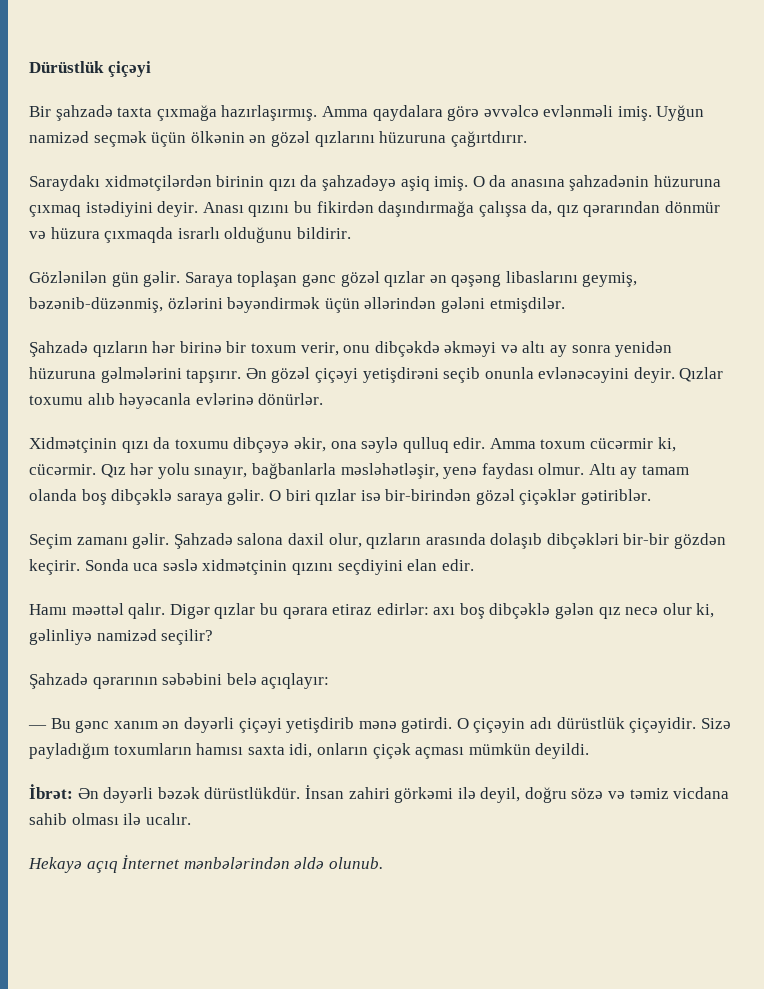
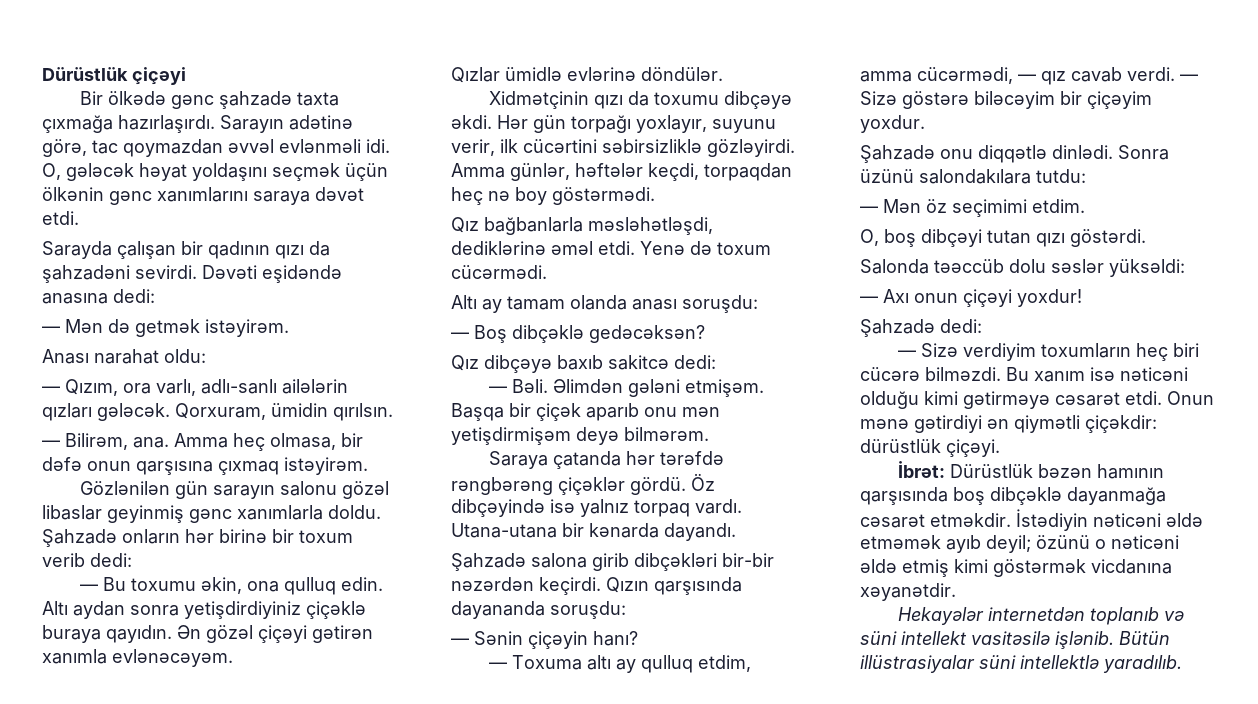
(51, 111) none -> [108,91,215,109] ölkədə gənc
[221,105,705,121] [29,131,527,147] [29,175,722,191] [29,201,721,217] [29,227,351,243] [29,271,638,287] [29,297,565,313] [29,341,673,357] [29,367,724,383] [29,393,324,409] hazırlaşırmış. Amma qaydalara görə əvvəlcə evlənməli imiş. Uyğun namizəd seçmək üçün ölkənin ən gözəl qızlarını hüzuruna çağırtdırır. // Saraydakı xidmətçilərdən birinin qızı da şahzadəyə aşiq imiş. O da anasına şahzadənin hüzuruna çıxmaq istədiyini deyir. Anası qızını bu fikirdən daşındırmağa çalışsa da, qız qərarından dönmür və hüzura çıxmaqda israrlı olduğunu bildirir. // Gözlənilən gün gəlir. Saraya toplaşan gənc gözəl qızlar ən qəşəng libaslarını geymiş, bəzənib-düzənmiş, özlərini bəyəndirmək üçün əllərindən gələni etmişdilər. // Şahzadə qızların hər birinə bir toxum verir, onu dibçəkdə əkməyi və altı ay sonra yenidən hüzuruna gəlmələrini tapşırır. Ən gözəl çiçəyi yetişdirəni seçib onunla evlənəcəyini deyir. Qızlar toxumu alıb həyəcanla evlərinə dönürlər. -> [118,115,353,133] [42,139,390,157] [42,163,388,181] [42,187,364,205] [42,211,79,225] [42,241,330,259] [42,265,342,283] [42,289,155,304] [42,319,289,337] [42,349,206,364] [42,379,348,396] [42,403,393,421] [42,433,363,451] [42,457,368,475] [80,481,390,499] [42,505,381,523] [42,529,353,547] [42,553,132,567] [80,577,384,595] [42,601,366,619] [42,625,373,643] [42,649,233,667] [451,67,723,83] hazırlaşırdı. Sarayın adətinə görə, tac qoymazdan əvvəl evlənməli idi. O, gələcək həyat yoldaşını seçmək üçün ölkənin gənc xanımlarını saraya dəvət etdi. // Sarayda çalışan bir qadının qızı da şahzadəni sevirdi. Dəvəti eşidəndə anasına dedi: // — Mən də getmək istəyirəm. // Anası narahat oldu: // — Qızım, ora varlı, adlı-sanlı ailələrin qızları gələcək. Qorxuram, ümidin qırılsın. // — Bilirəm, ana. Amma heç olmasa, bir dəfə onun qarşısına çıxmaq istəyirəm. // Gözlənilən gün sarayın salonu gözəl libaslar geyinmiş gənc xanımlarla doldu. Şahzadə onların hər birinə bir toxum verib dedi: // — Bu toxumu əkin, ona qulluq edin. Altı aydan sonra yetişdirdiyiniz çiçəklə buraya qayıdın. Ən gözəl çiçəyi gətirən xanımla evlənəcəyəm. // Qızlar ümidlə evlərinə döndülər.
[293,437,676,453] [29,463,690,479] [29,489,652,505] [29,533,727,549] [29,559,474,575] [29,603,715,619] [29,629,214,645] [29,673,330,689] [28,717,731,733] [29,743,590,759] [29,784,730,803] [29,813,191,825] [28,855,383,873] əkir, ona səylə qulluq edir. Amma toxum cücərmir ki, cücərmir. Qız hər yolu sınayır, bağbanlarla məsləhətləşir, yenə faydası olmur. Altı ay tamam olanda boş dibçəklə saraya gəlir. O biri qızlar isə bir-birindən gözəl çiçəklər gətiriblər. // Seçim zamanı gəlir. Şahzadə salona daxil olur, qızların arasında dolaşıb dibçəkləri bir-bir gözdən keçirir. Sonda uca səslə xidmətçinin qızını seçdiyini elan edir. // Hamı məəttəl qalır. Digər qızlar bu qərara etiraz edirlər: axı boş dibçəklə gələn qız necə olur ki, gəlinliyə namizəd seçilir? // Şahzadə qərarının səbəbini belə açıqlayır: // — Bu gənc xanım ən dəyərli çiçəyi yetişdirib mənə gətirdi. O çiçəyin adı dürüstlük çiçəyidir. Sizə payladığım toxumların hamısı saxta idi, onların çiçək açması mümkün deyildi. // İbrət: Ən dəyərli bəzək dürüstlükdür. İnsan zahiri görkəmi ilə deyil, doğru sözə və təmiz vicdana sahib olması ilə ucalır. // Hekayə açıq İnternet mənbələrindən əldə olunub. -> [451,115,776,133] [451,139,795,157] [451,163,792,181] [451,187,655,205] [451,217,713,235] [451,241,771,255] [451,265,547,279] [451,295,758,313] [451,325,705,343] [451,355,716,373] [489,379,765,397] [451,403,720,421] [451,427,709,445] [489,451,725,469] [451,473,715,495] [451,499,742,517] [451,523,736,541] [451,553,774,571] [451,577,742,595] [451,601,626,619] [451,631,638,649] [489,655,752,673] [860,67,1198,85] [860,91,1152,109] [860,115,925,133] [860,145,1169,163] [860,169,1086,184] [860,199,1085,217] [860,229,1146,247] [860,259,1185,277] [860,289,1082,307] [860,319,982,337] [898,343,1200,361] [860,367,1188,382] [860,391,1214,409] [860,415,1157,433] [860,439,1000,457] [898,461,1165,479] [860,487,1166,505] [860,509,1203,531] [860,535,1179,553] [860,559,1172,577] [860,583,956,601] [898,607,1185,625] [860,631,1170,649] [860,655,1182,673] əkdi. Hər gün torpağı yoxlayır, suyunu verir, ilk cücərtini səbirsizliklə gözləyirdi. Amma günlər, həftələr keçdi, torpaqdan heç nə boy göstərmədi. // Qız bağbanlarla məsləhətləşdi, dediklərinə əməl etdi. Yenə də toxum cücərmədi. // Altı ay tamam olanda anası soruşdu: // — Boş dibçəklə gedəcəksən? // Qız dibçəyə baxıb sakitcə dedi: // — Bəli. Əlimdən gələni etmişəm. Başqa bir çiçək aparıb onu mən yetişdirmişəm deyə bilmərəm. // Saraya çatanda hər tərəfdə rəngbərəng çiçəklər gördü. Öz dibçəyində isə yalnız torpaq vardı. Utana-utana bir kənarda dayandı. // Şahzadə salona girib dibçəkləri bir-bir nəzərdən keçirdi. Qızın qarşısında dayananda soruşdu: // — Sənin çiçəyin hanı? // — Toxuma altı ay qulluq etdim, amma cücərmədi, — qız cavab verdi. — Sizə göstərə biləcəyim bir çiçəyim yoxdur. // Şahzadə onu diqqətlə dinlədi. Sonra üzünü salondakılara tutdu: // — Mən öz seçimimi etdim. // O, boş dibçəyi tutan qızı göstərdi. // Salonda təəccüb dolu səslər yüksəldi: // — Axı onun çiçəyi yoxdur! // Şahzadə dedi: // — Sizə verdiyim toxumların heç biri cücərə bilməzdi. Bu xanım isə nəticəni olduğu kimi gətirməyə cəsarət etdi. Onun mənə gətirdiyi ən qiymətli çiçəkdir: dürüstlük çiçəyi. // İbrət: Dürüstlük bəzən hamının qarşısında boş dibçəklə dayanmağa cəsarət etməkdir. İstədiyin nəticəni əldə etməmək ayıb deyil; özünü o nəticəni əldə etmiş kimi göstərmək vicdanına xəyanətdir. // Hekayələr internetdən toplanıb və süni intellekt vasitəsilə işlənib. Bütün illüstrasiyalar süni intellektlə yaradılıb.

